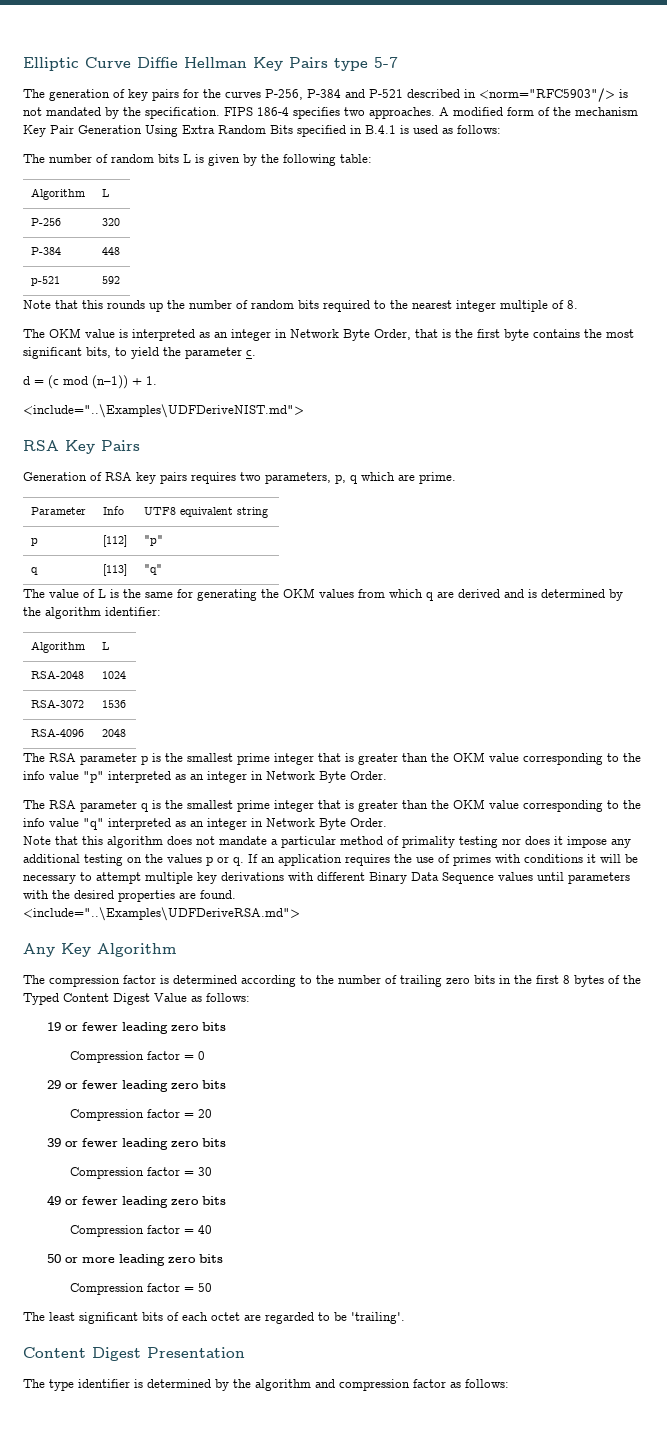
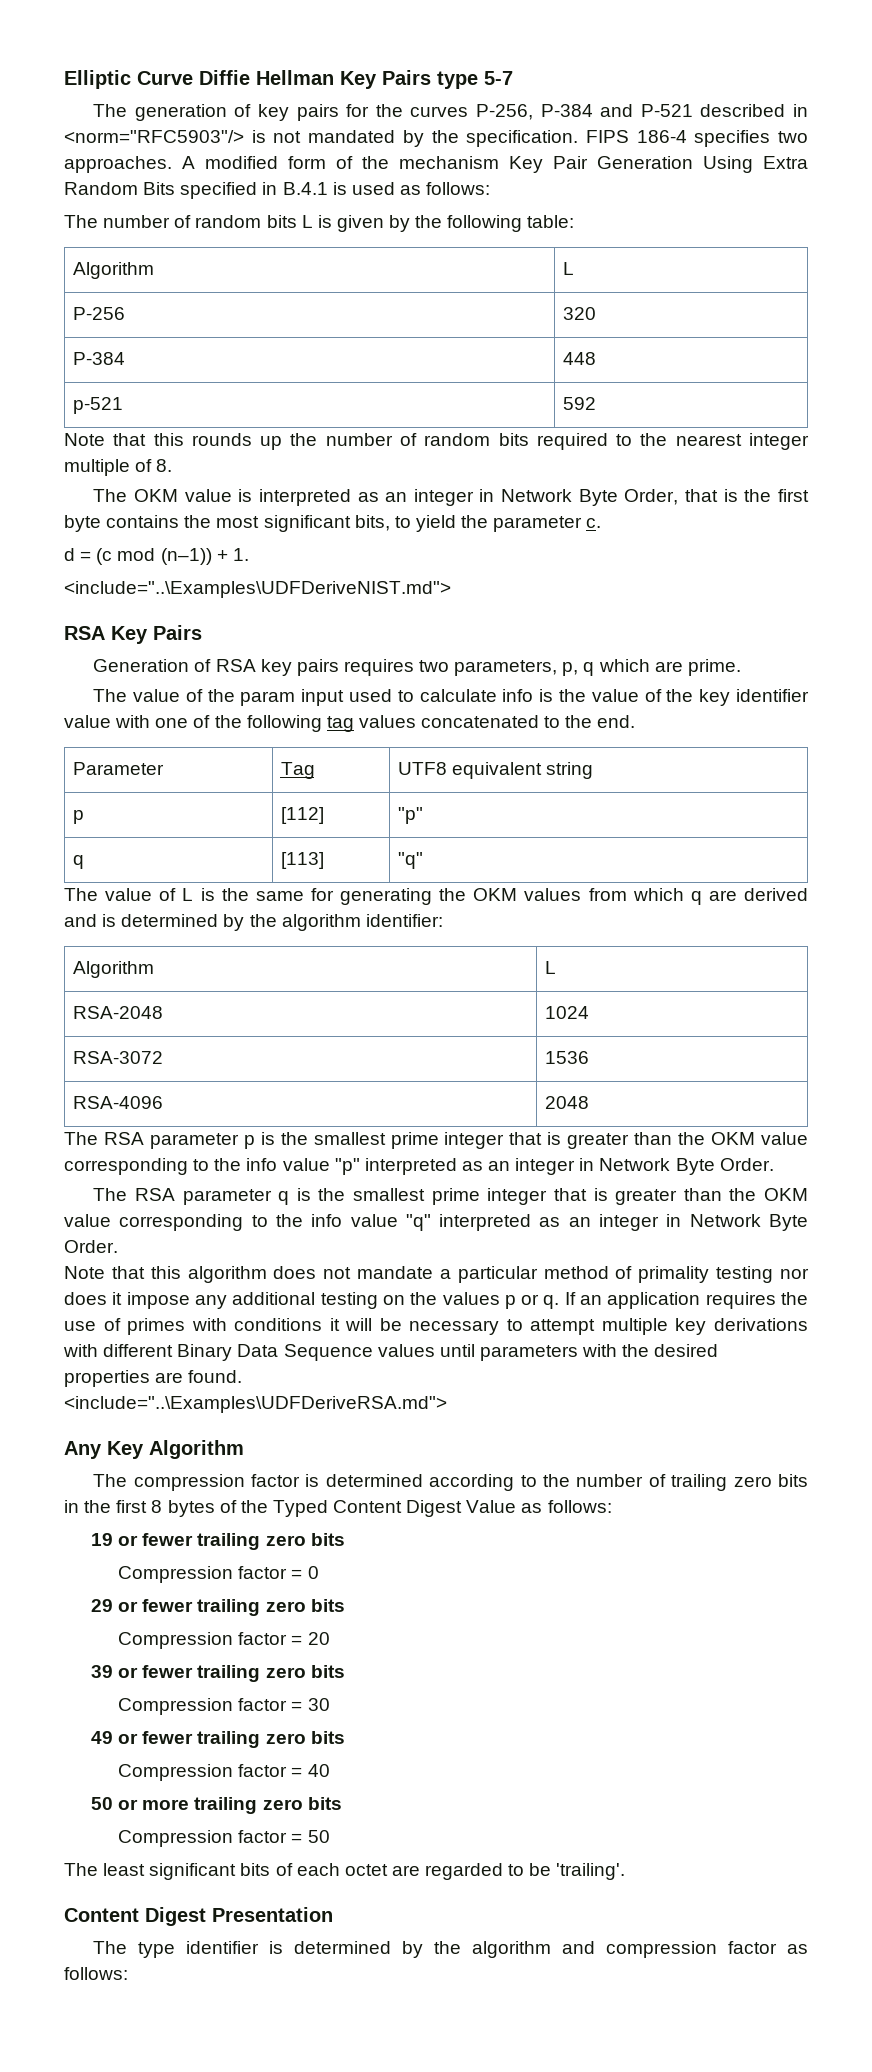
(456, 478) none -> [93,689,809,706] [64,715,636,732] // The value of the param input used to calculate info is the value of the key identifier value with one of the following tag values concatenated to the end.
[103,506,125,515] Info -> [280,762,315,779] Tag
[121,1022,168,1034] leading -> [197,1533,261,1550] trailing
[121,1080,168,1092] leading -> [197,1599,261,1616] trailing
[121,1138,168,1150] leading -> [197,1665,261,1682] trailing
[121,1196,168,1208] leading -> [197,1731,261,1748] trailing
[118,1254,165,1266] leading -> [194,1797,258,1814] trailing

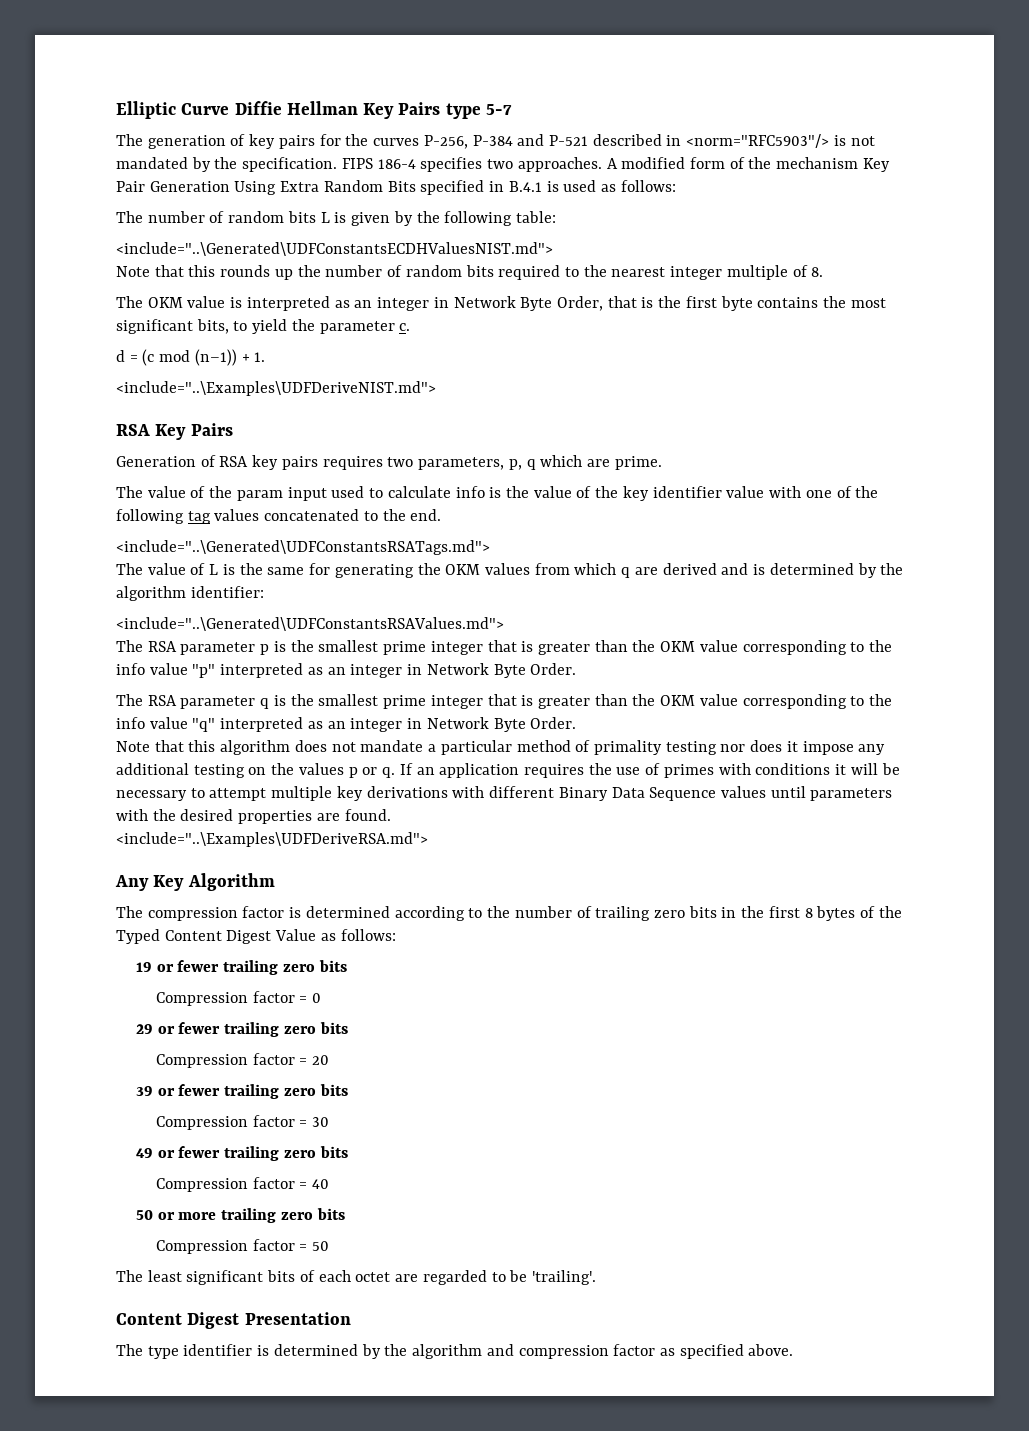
[72,262,154,279] [562,262,574,275] [72,307,125,320] [562,307,596,320] [72,352,125,365] [562,352,596,365] [72,397,123,414] [562,397,596,410] // Algorithm | L // P-256 | 320 // P-384 | 448 // p-521 | 592 -> [116,242,553,256] // <include="..\Generated\UDFConstantsECDHValuesNIST.md">
[72,762,164,775] [280,762,315,779] [397,762,593,779] [72,810,84,824] [280,807,324,824] [397,807,423,824] [72,855,84,869] [280,852,324,869] [397,852,423,869] // Parameter | Tag | UTF8 equivalent string // p | [112] | "p" // q | [113] | "q" -> [116,540,490,555] // <include="..\Generated\UDFConstantsRSATags.md">
[72,961,154,978] [544,961,556,974] [72,1006,163,1019] [544,1006,589,1019] [72,1051,163,1064] [544,1051,589,1064] [72,1096,163,1109] [544,1096,589,1109] // Algorithm | L // RSA-2048 | 1024 // RSA-3072 | 1536 // RSA-4096 | 2048 -> [116,617,504,631] // <include="..\Generated\UDFConstantsRSAValues.md">
[64,1967,128,1980] follows: -> [679,1344,794,1359] specified above.

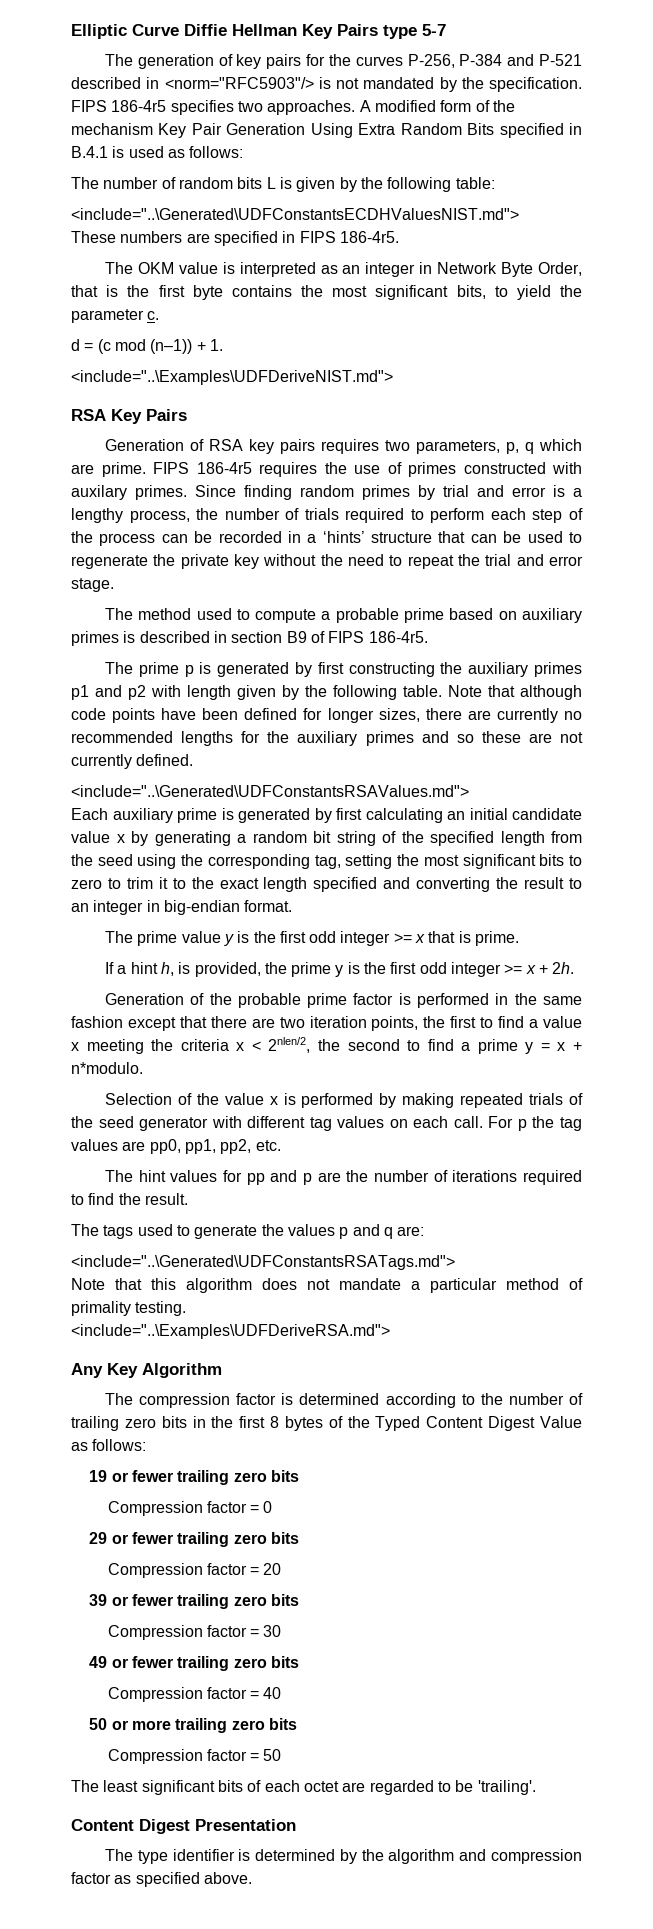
[377,159,416,169] 186-4 -> [111,100,167,112] 186-4r5
[116,265,824,280] Note that this rounds up the number of random bits required to the nearest integer multiple of 8. -> [71,231,399,246] These numbers are specified in FIPS 186-4r5.
[116,486,879,501] [116,509,442,524] [116,540,490,555] [116,563,904,578] [116,586,264,601] [116,617,504,631] [116,640,893,655] [116,663,577,678] [116,694,893,709] [116,717,577,732] // The value of the param input used to calculate info is the value of the key identifier value with one of the following tag values concatenated to the end. // <include="..\Generated\UDFConstantsRSATags.md"> // The value of L is the same for generating the OKM values from which q are derived and is determined by the algorithm identifier: // <include="..\Generated\UDFConstantsRSAValues.md"> // The RSA parameter p is the smallest prime integer that is greater than the OKM value corresponding to the info value "p" interpreted as an integer in Network Byte Order. // The RSA parameter q is the smallest prime integer that is greater than the OKM value corresponding to the info value "q" interpreted as an integer in Network Byte Order. -> [153,462,582,477] [71,485,582,500] [71,508,584,523] [71,531,582,546] [71,554,583,569] [71,578,114,592] [104,608,582,623] [71,631,428,646] [104,662,582,677] [71,685,582,700] [71,708,582,723] [71,731,584,746] [71,754,194,769] [71,785,469,797] [71,808,582,823] [71,831,582,846] [71,854,583,869] [71,877,582,892] [71,900,293,915] [104,931,520,946] [104,962,575,977] [104,993,582,1008] [71,1016,582,1031] [71,1037,582,1054] [71,1062,143,1074] [104,1093,583,1108] [71,1116,583,1131] [71,1139,281,1154] [104,1170,582,1185] [71,1193,188,1205] [71,1224,425,1239] [71,1255,455,1270] FIPS 186-4r5 requires the use of primes constructed with auxilary primes. Since finding random primes by trial and error is a lengthy process, the number of trials required to perform each step of the process can be recorded in a ‘hints’ structure that can be used to regenerate the private key without the need to repeat the trial and error stage. // The method used to compute a probable prime based on auxiliary primes is described in section B9 of FIPS 186-4r5. // The prime p is generated by first constructing the auxiliary primes p1 and p2 with length given by the following table. Note that although code points have been defined for longer sizes, there are currently no recommended lengths for the auxiliary primes and so these are not currently defined. // <include="..\Generated\UDFConstantsRSAValues.md"> // Each auxiliary prime is generated by first calculating an initial candidate value x by generating a random bit string of the specified length from the seed using the corresponding tag, setting the most significant bits to zero to trim it to the exact length specified and converting the result to an integer in big-endian format. // The prime value y is the first odd integer >= x that is prime. // If a hint h, is provided, the prime y is the first odd integer >= x + 2h. // Generation of the probable prime factor is performed in the same fashion except that there are two iteration points, the first to find a value x meeting the criteria x < 2nlen/2, the second to find a prime y = x + n*modulo. // Selection of the value x is performed by making repeated trials of the seed generator with different tag values on each call. For p the tag values are pp0, pp1, pp2, etc. // The hint values for pp and p are the number of iterations required to find the result. // The tags used to generate the values p and q are: // <include="..\Generated\UDFConstantsRSATags.md">
[665,740,886,755] [116,763,900,778] [116,786,893,801] [116,809,391,824] testing nor does it impose any additional testing on the values p or q. If an application requires the use of primes with conditions it will be necessary to attempt multiple key derivations with different Binary Data Sequence values until parameters with the desired properties are found. -> [135,1301,187,1316] testing.

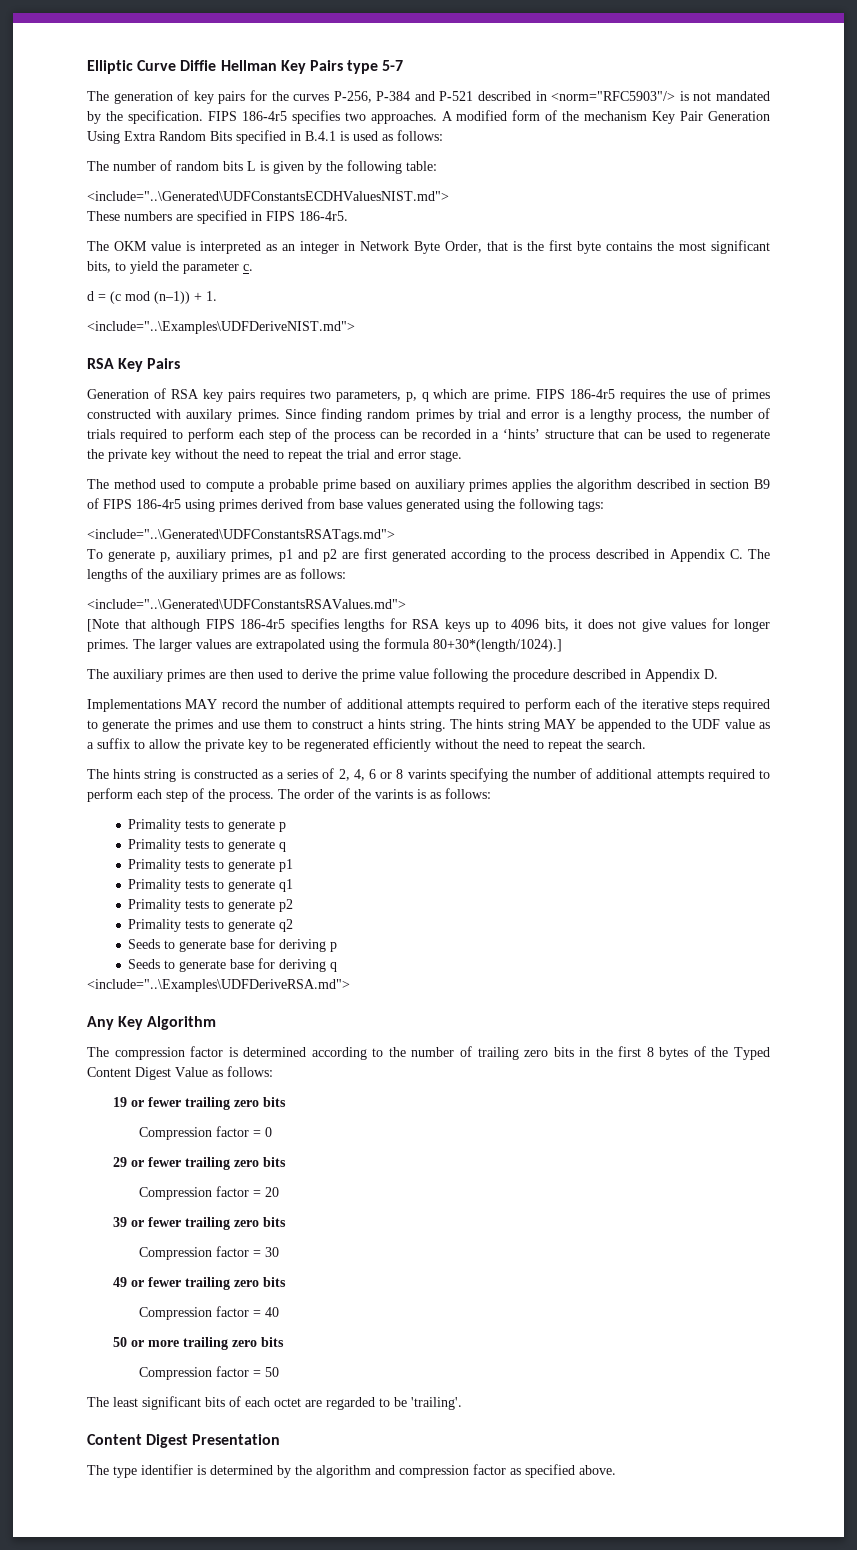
[123,631,136,643] is -> [512,479,633,492] applies the algorithm
[368,631,428,643] [104,662,582,677] [71,685,582,700] [71,708,582,723] [71,731,584,746] [71,754,194,769] [71,785,469,797] [71,808,582,823] [71,831,582,846] [71,854,583,869] [71,877,582,892] [71,900,293,915] [104,931,520,946] [104,962,575,977] [104,993,582,1008] [71,1016,582,1031] [71,1037,582,1054] [71,1062,143,1074] [104,1093,583,1108] [71,1116,583,1131] [71,1139,281,1154] [104,1170,582,1185] [71,1193,188,1205] [71,1224,425,1239] [71,1255,455,1270] [71,1278,583,1293] [71,1301,187,1316] 186-4r5. // The prime p is generated by first constructing the auxiliary primes p1 and p2 with length given by the following table. Note that although code points have been defined for longer sizes, there are currently no recommended lengths for the auxiliary primes and so these are not currently defined. // <include="..\Generated\UDFConstantsRSAValues.md"> // Each auxiliary prime is generated by first calculating an initial candidate value x by generating a random bit string of the specified length from the seed using the corresponding tag, setting the most significant bits to zero to trim it to the exact length specified and converting the result to an integer in big-endian format. // The prime value y is the first odd integer >= x that is prime. // If a hint h, is provided, the prime y is the first odd integer >= x + 2h. // Generation of the probable prime factor is performed in the same fashion except that there are two iteration points, the first to find a value x meeting the criteria x < 2nlen/2, the second to find a prime y = x + n*modulo. // Selection of the value x is performed by making repeated trials of the seed generator with different tag values on each call. For p the tag values are pp0, pp1, pp2, etc. // The hint values for pp and p are the number of iterations required to find the result. // The tags used to generate the values p and q are: // <include="..\Generated\UDFConstantsRSATags.md"> // Note that this algorithm does not mandate a particular method of primality testing. -> [136,498,604,512] [87,529,395,542] [87,548,770,562] [87,568,346,582] [87,599,406,609] [87,618,770,632] [87,638,562,652] [87,668,718,682] [87,698,770,712] [87,719,771,732] [87,738,646,752] [87,768,770,782] [87,788,491,802] [128,819,287,832] [128,839,287,852] [128,859,294,872] [128,879,294,892] [128,899,294,912] [128,919,294,932] [128,938,338,952] [128,958,338,972] 186-4r5 using primes derived from base values generated using the following tags: // <include="..\Generated\UDFConstantsRSATags.md"> // To generate p, auxiliary primes, p1 and p2 are first generated according to the process described in Appendix C. The lengths of the auxiliary primes are as follows: // <include="..\Generated\UDFConstantsRSAValues.md"> // [Note that although FIPS 186-4r5 specifies lengths for RSA keys up to 4096 bits, it does not give values for longer primes. The larger values are extrapolated using the formula 80+30*(length/1024).] // The auxiliary primes are then used to derive the prime value following the procedure described in Appendix D. // Implementations MAY record the number of additional attempts required to perform each of the iterative steps required to generate the primes and use them to construct a hints string. The hints string MAY be appended to the UDF value as a suffix to allow the private key to be regenerated efficiently without the need to repeat the search. // The hints string is constructed as a series of 2, 4, 6 or 8 varints specifying the number of additional attempts required to perform each step of the process. The order of the varints is as follows: // Primality tests to generate p // Primality tests to generate q // Primality tests to generate p1 // Primality tests to generate q1 // Primality tests to generate p2 // Primality tests to generate q2 // Seeds to generate base for deriving p // Seeds to generate base for deriving q

